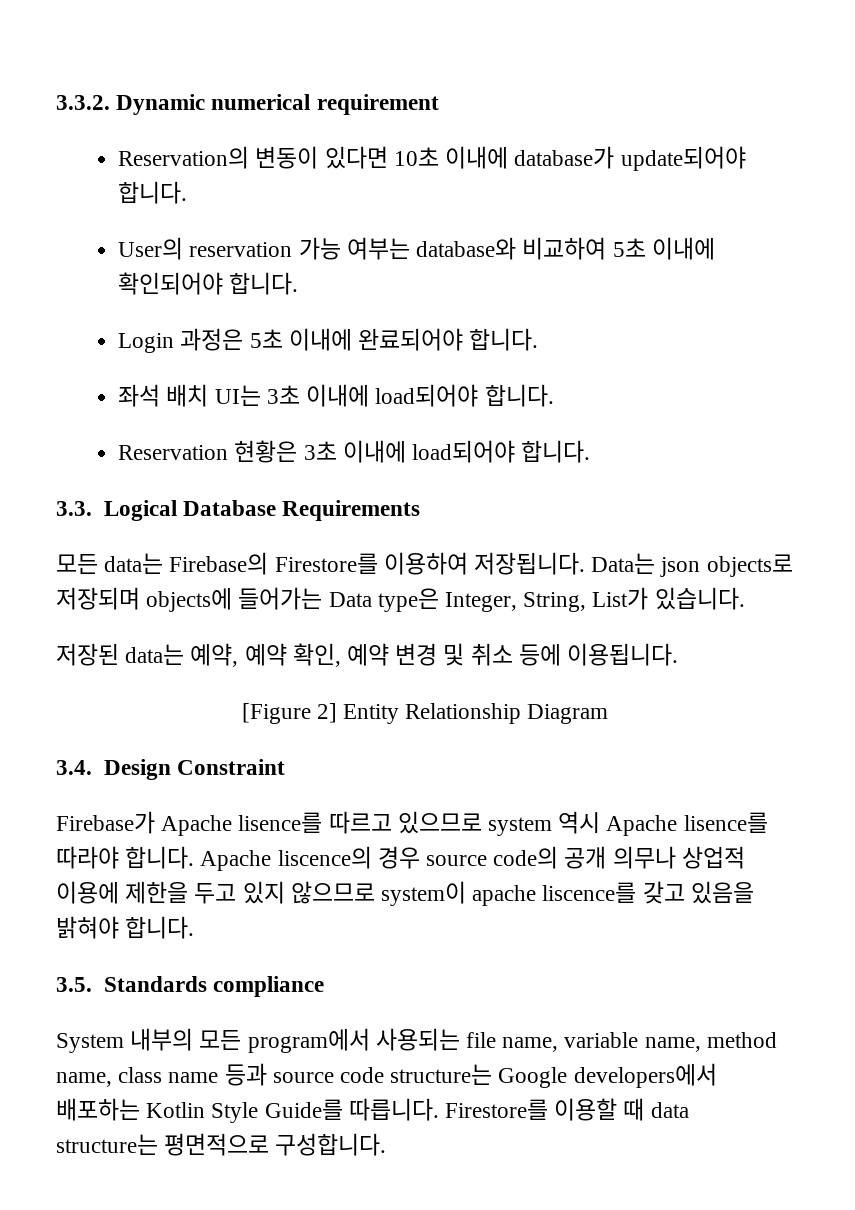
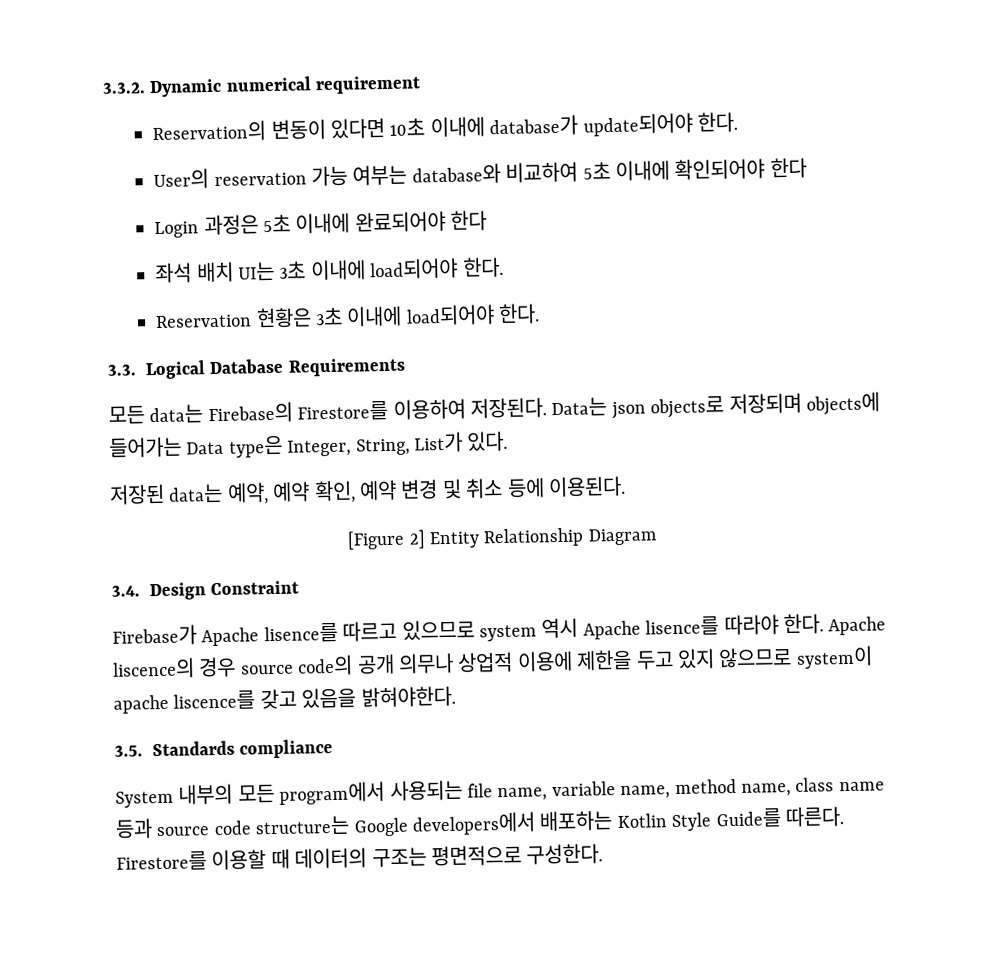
[118,181,188,204] 합니다. -> [696,111,738,133] 한다.
[229,272,299,295] 합니다. -> [769,157,807,179] 한다
[469,328,539,351] 합니다. -> [450,210,488,231] 한다
[484,384,554,407] 합니다. -> [461,256,504,278] 한다.
[521,440,591,463] 합니다. -> [498,303,541,325] 한다.
[474,552,586,575] 저장됩니다. -> [470,397,547,419] 저장된다.
[654,587,745,610] 있습니다. -> [467,430,509,452] 있다.
[567,643,679,666] 이용됩니다. -> [547,475,626,498] 이용된다.
[125,846,195,869] 합니다. -> [782,613,824,635] 한다.
[56,916,195,939] 밝혀야 합니다. -> [360,685,456,708] 밝혀야한다.
[348,1098,439,1121] 따릅니다. -> [784,806,844,828] 따른다.
[650,1102,689,1118] [56,1133,387,1156] data structure는 평면적으로 구성합니다. -> [294,843,604,869] 데이터의 구조는 평면적으로 구성한다.

